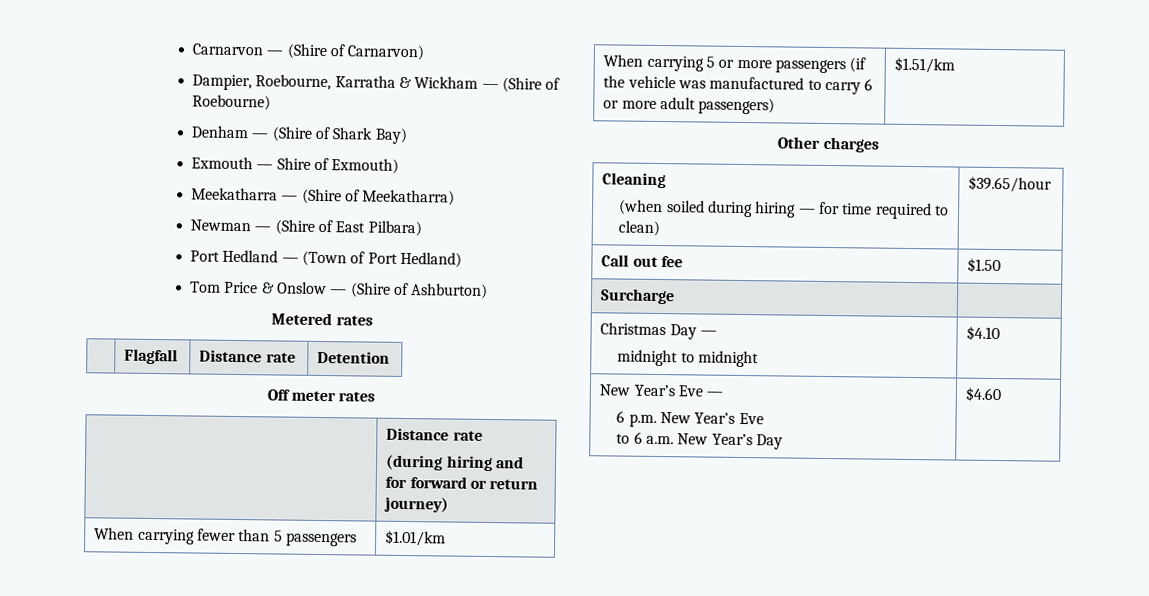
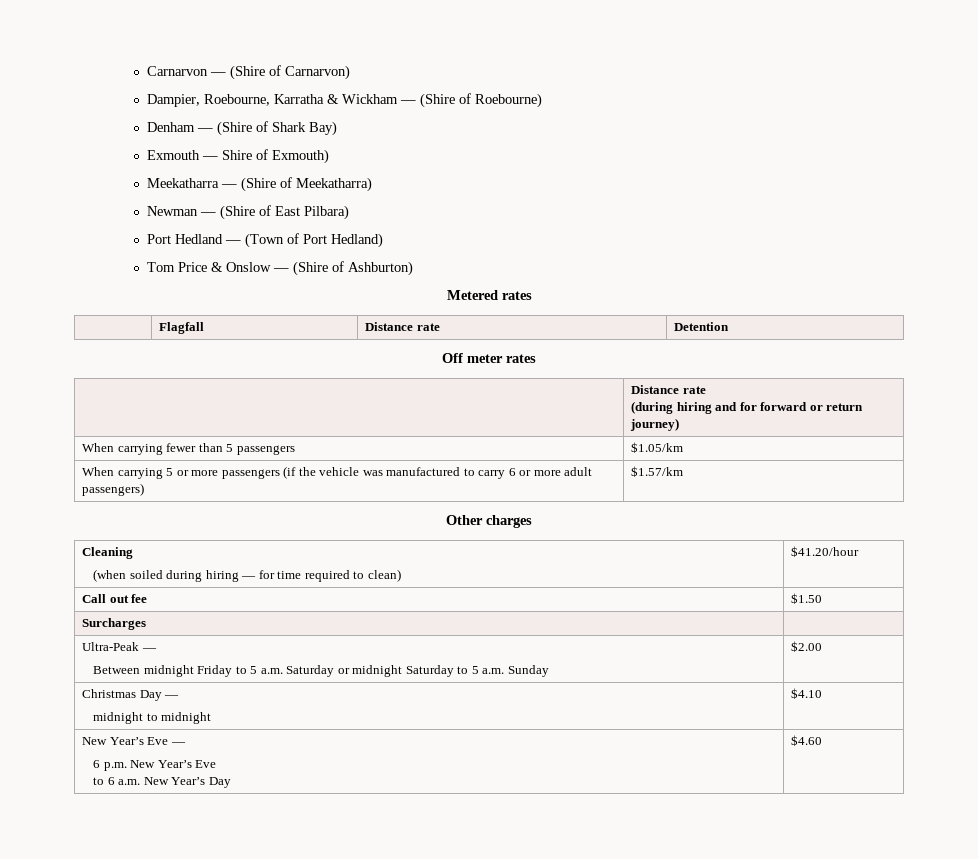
[385,529,447,547] $1.01/km -> [630,442,683,453] $1.05/km
[894,56,956,74] $1.51/km -> [630,466,683,477] $1.57/km
[968,175,1053,193] $39.65/hour -> [790,546,859,557] $41.20/hour
[600,288,676,305] Surcharge | -> [81,618,146,630] [81,642,157,651] [93,665,549,677] [790,641,822,652] Surcharges | // Ultra-Peak — // Between midnight Friday to 5 a.m. Saturday or midnight Saturday to 5 a.m. Sunday | $2.00

